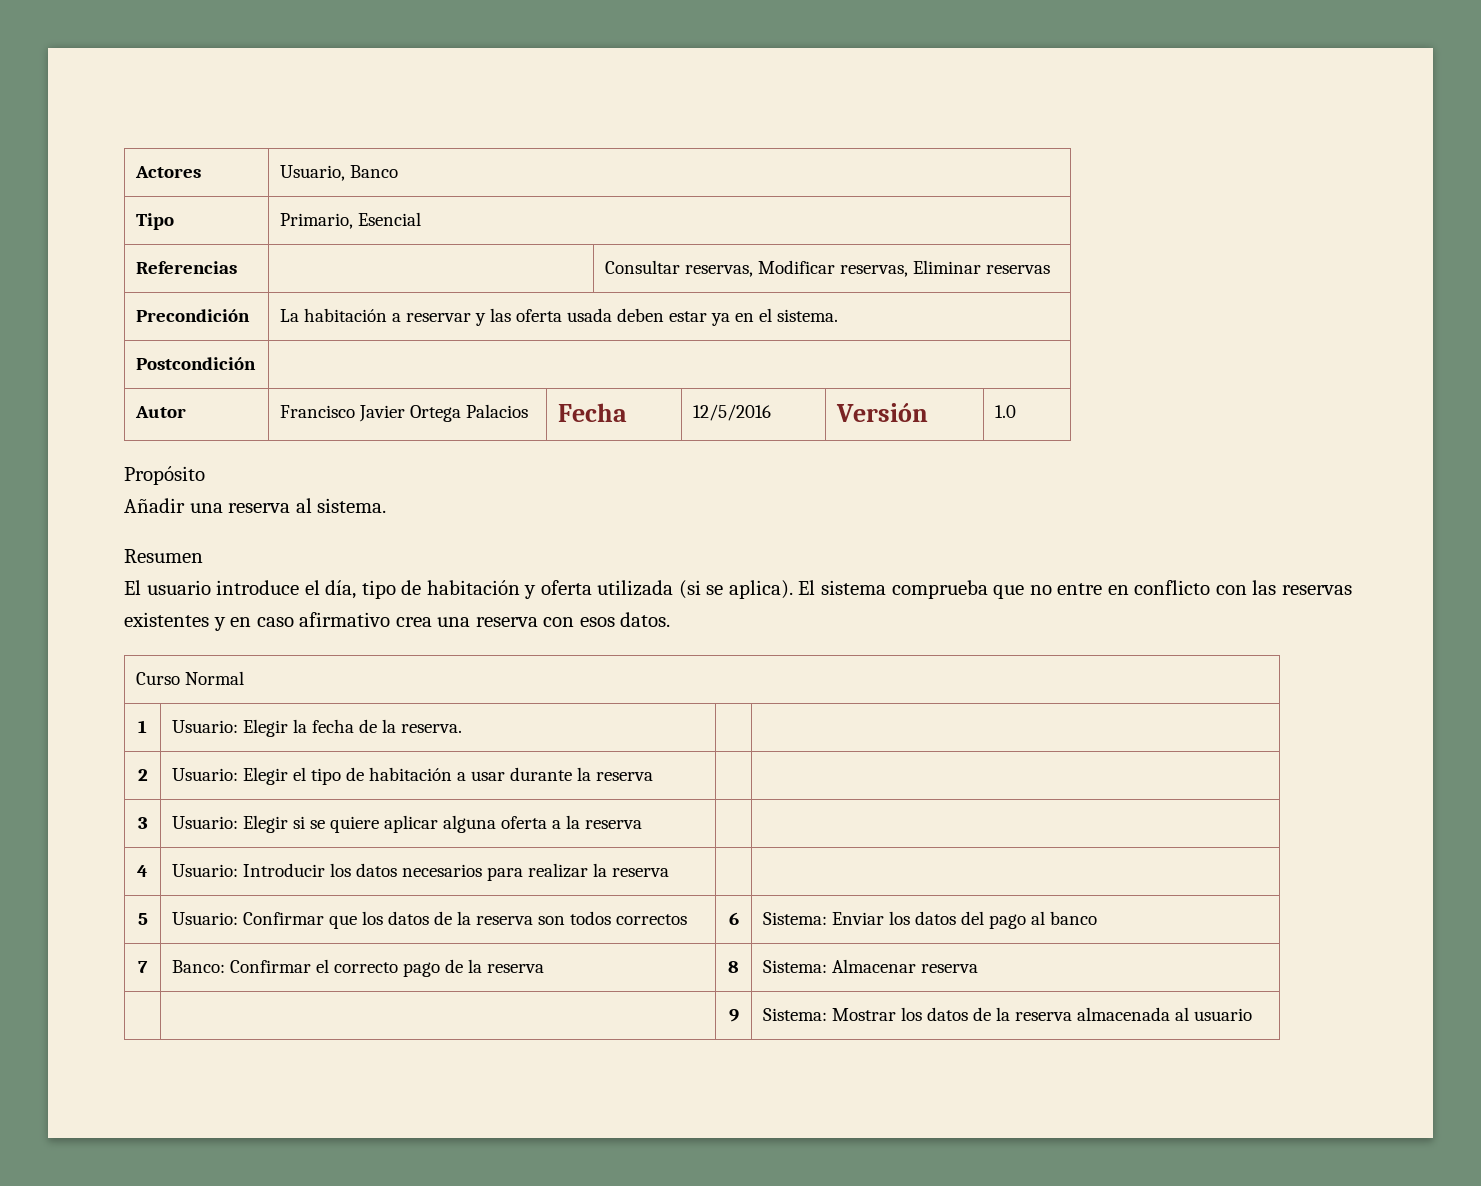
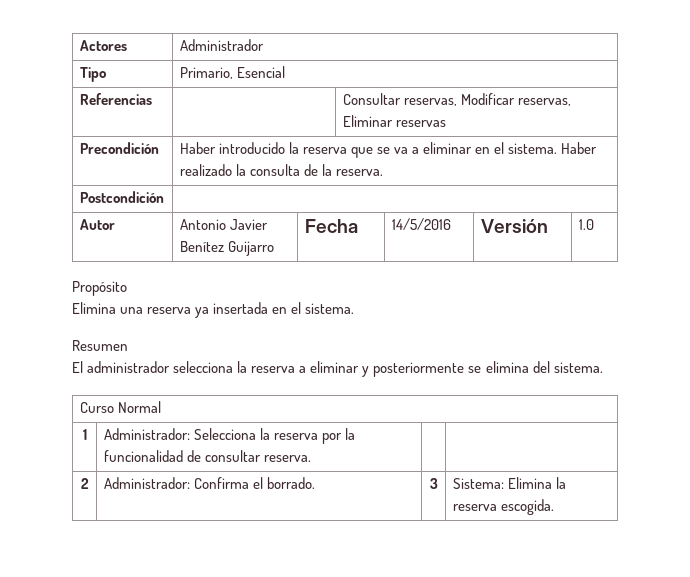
[280,165,399,181] Usuario, Banco -> [179,39,264,51] Administrador
[280,308,839,326] [136,357,257,370] [135,406,187,418] [280,404,529,422] La habitación a reservar y las oferta usada deben estar ya en el sistema. // Postcondición | // Autor | Francisco Javier Ortega Palacios -> [179,142,598,158] [179,164,383,176] [79,191,164,203] [79,219,115,230] [179,219,268,230] [179,241,274,256] Haber introducido la reserva que se va a eliminar en el sistema. Haber realizado la consulta de la reserva. // Postcondición | // Autor | Antonio Javier Benítez Guijarro
[693,404,772,421] 12/5/2016 -> [391,218,451,230] 14/5/2016
[124,498,312,513] Añadir una reserva al -> [72,302,302,318] Elimina una reserva ya insertada en el
[146,580,1352,599] [124,612,671,631] [136,671,245,685] [138,720,147,733] [172,719,463,737] [137,769,148,781] [172,767,654,785] [137,817,148,829] [172,815,643,833] [137,865,148,877] [172,863,670,881] [137,913,148,925] [172,911,688,929] [728,912,739,925] [763,911,1098,929] [138,961,148,973] [172,959,545,977] [728,961,739,973] [763,959,979,973] [728,1009,739,1022] [763,1007,1253,1021] usuario introduce el día, tipo de habitación y oferta utilizada (si se aplica). El sistema comprueba que no entre en conflicto con las reservas existentes y en caso afirmativo crea una reserva con esos datos. // Curso Normal // 1 | Usuario: Elegir la fecha de la reserva. | | // 2 | Usuario: Elegir el tipo de habitación a usar durante la reserva | | // 3 | Usuario: Elegir si se quiere aplicar alguna oferta a la reserva | | // 4 | Usuario: Introducir los datos necesarios para realizar la reserva | | // 5 | Usuario: Confirmar que los datos de la reserva son todos correctos | 6 | Sistema: Enviar los datos del pago al banco // 7 | Banco: Confirmar el correcto pago de la reserva | 8 | Sistema: Almacenar reserva // | | 9 | Sistema: Mostrar los datos de la reserva almacenada al usuario -> [87,361,603,377] [79,401,161,413] [82,429,87,440] [103,428,355,444] [103,450,311,462] [80,478,89,489] [103,477,315,489] [429,478,438,489] [452,477,566,489] [452,499,554,515] administrador selecciona la reserva a eliminar y posteriormente se elimina del sistema. // Curso Normal // 1 | Administrador: Selecciona la reserva por la funcionalidad de consultar reserva. | | // 2 | Administrador: Confirma el borrado. | 3 | Sistema: Elimina la reserva escogida.

